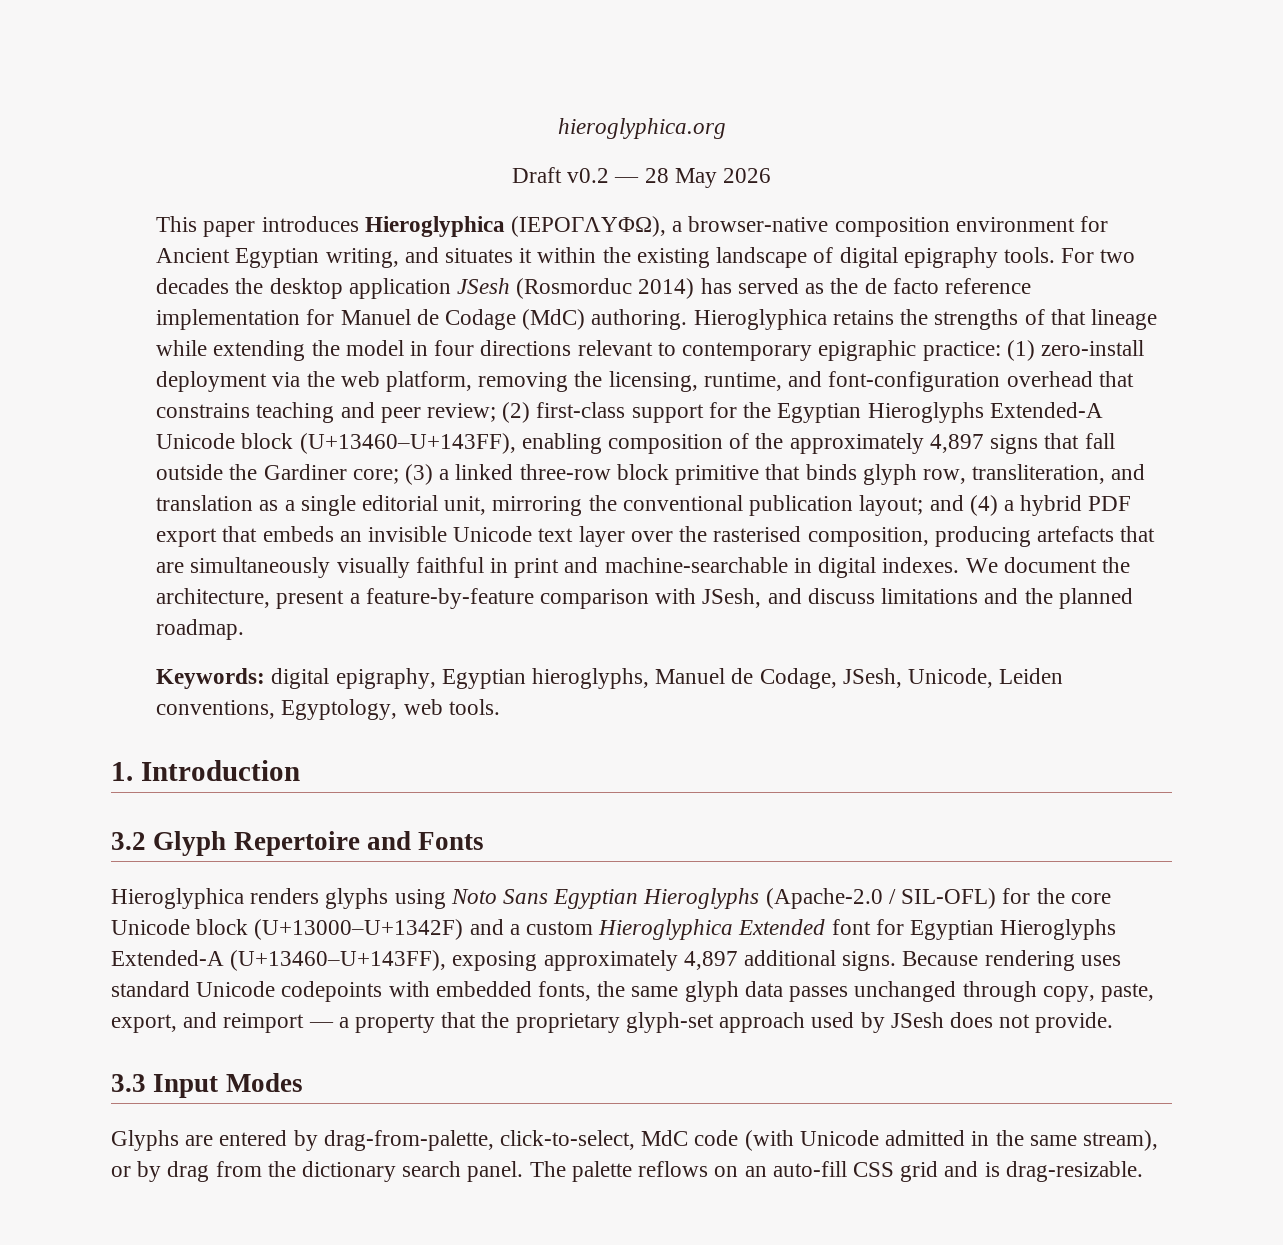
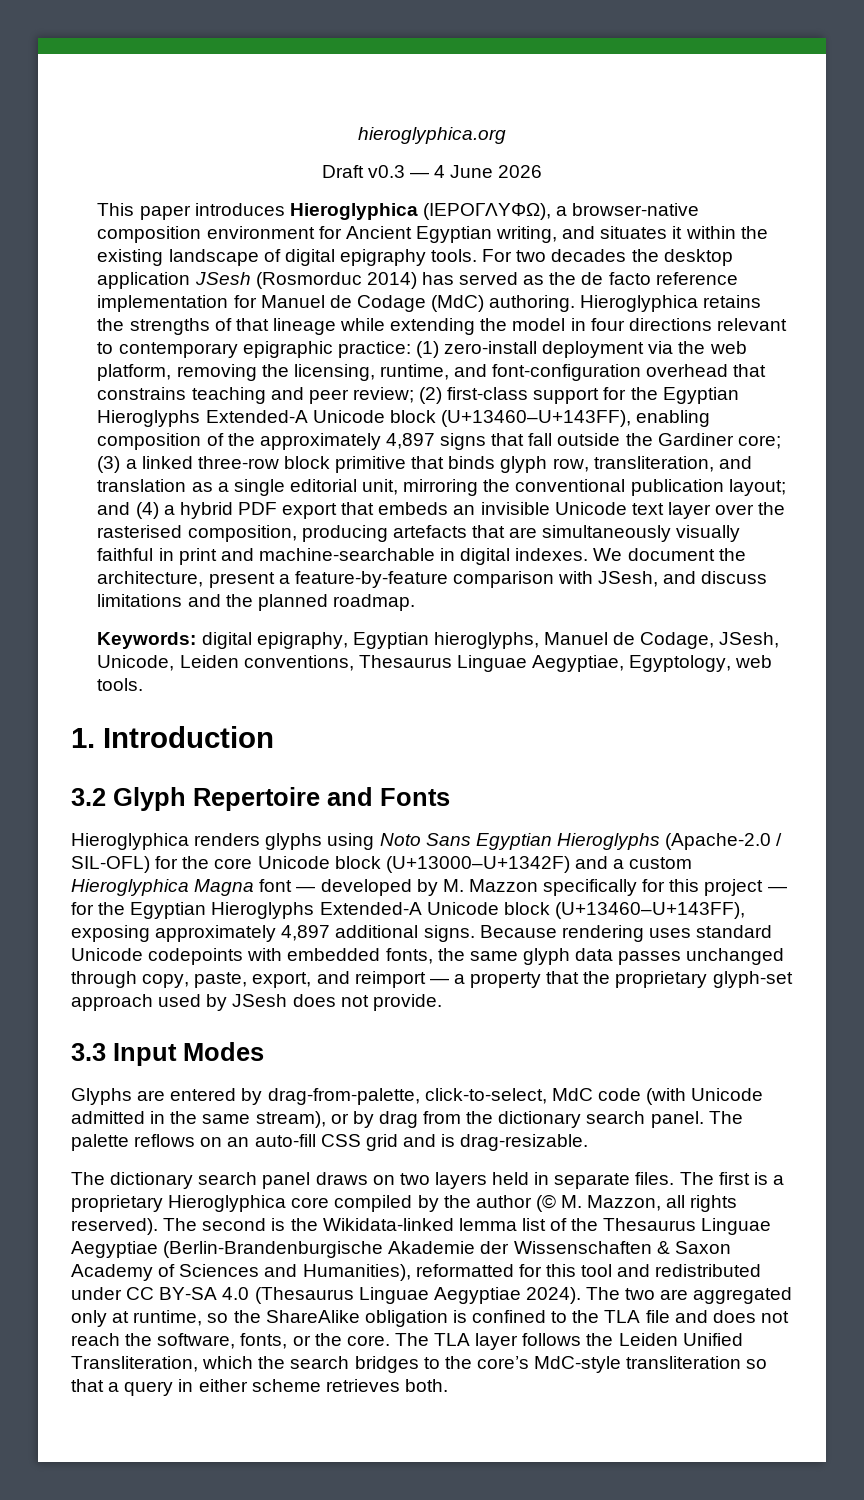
[567,168,717,188] v0.2 — 28 May -> [367,165,494,178] v0.3 — 4 June
(276, 709) none -> [358,655,625,672] Thesaurus Linguae Aegyptiae,
[738,919,1117,940] [111,950,224,966] Extended font for Egyptian Hieroglyphs Extended-A -> [194,879,787,896] [71,902,550,919] Magna font — developed by M. Mazzon specifically for this project — for the Egyptian Hieroglyphs Extended-A Unicode block
(1143, 1171) none -> [71,1172,784,1189] [71,1194,738,1212] [71,1218,772,1235] [71,1241,731,1258] [71,1264,762,1281] [71,1287,793,1304] [71,1310,789,1327] [71,1333,743,1350] [71,1356,768,1373] [71,1379,448,1396] // The dictionary search panel draws on two layers held in separate files. The first is a proprietary Hieroglyphica core compiled by the author (© M. Mazzon, all rights reserved). The second is the Wikidata-linked lemma list of the Thesaurus Linguae Aegyptiae (Berlin-Brandenburgische Akademie der Wissenschaften & Saxon Academy of Sciences and Humanities), reformatted for this tool and redistributed under CC BY-SA 4.0 (Thesaurus Linguae Aegyptiae 2024). The two are aggregated only at runtime, so the ShareAlike obligation is confined to the TLA file and does not reach the software, fonts, or the core. The TLA layer follows the Leiden Unified Transliteration, which the search bridges to the core’s MdC-style transliteration so that a query in either scheme retrieves both.

